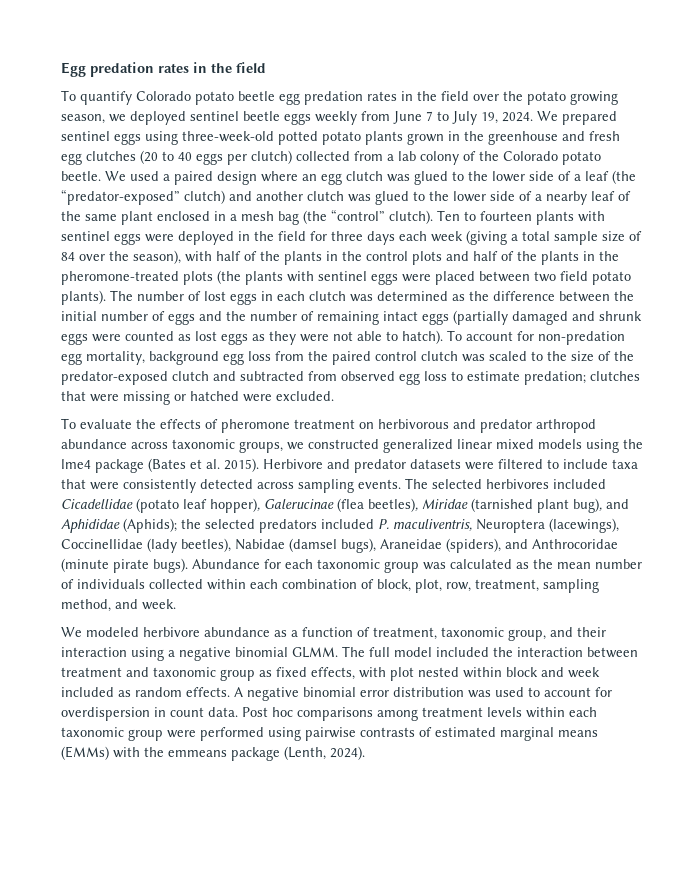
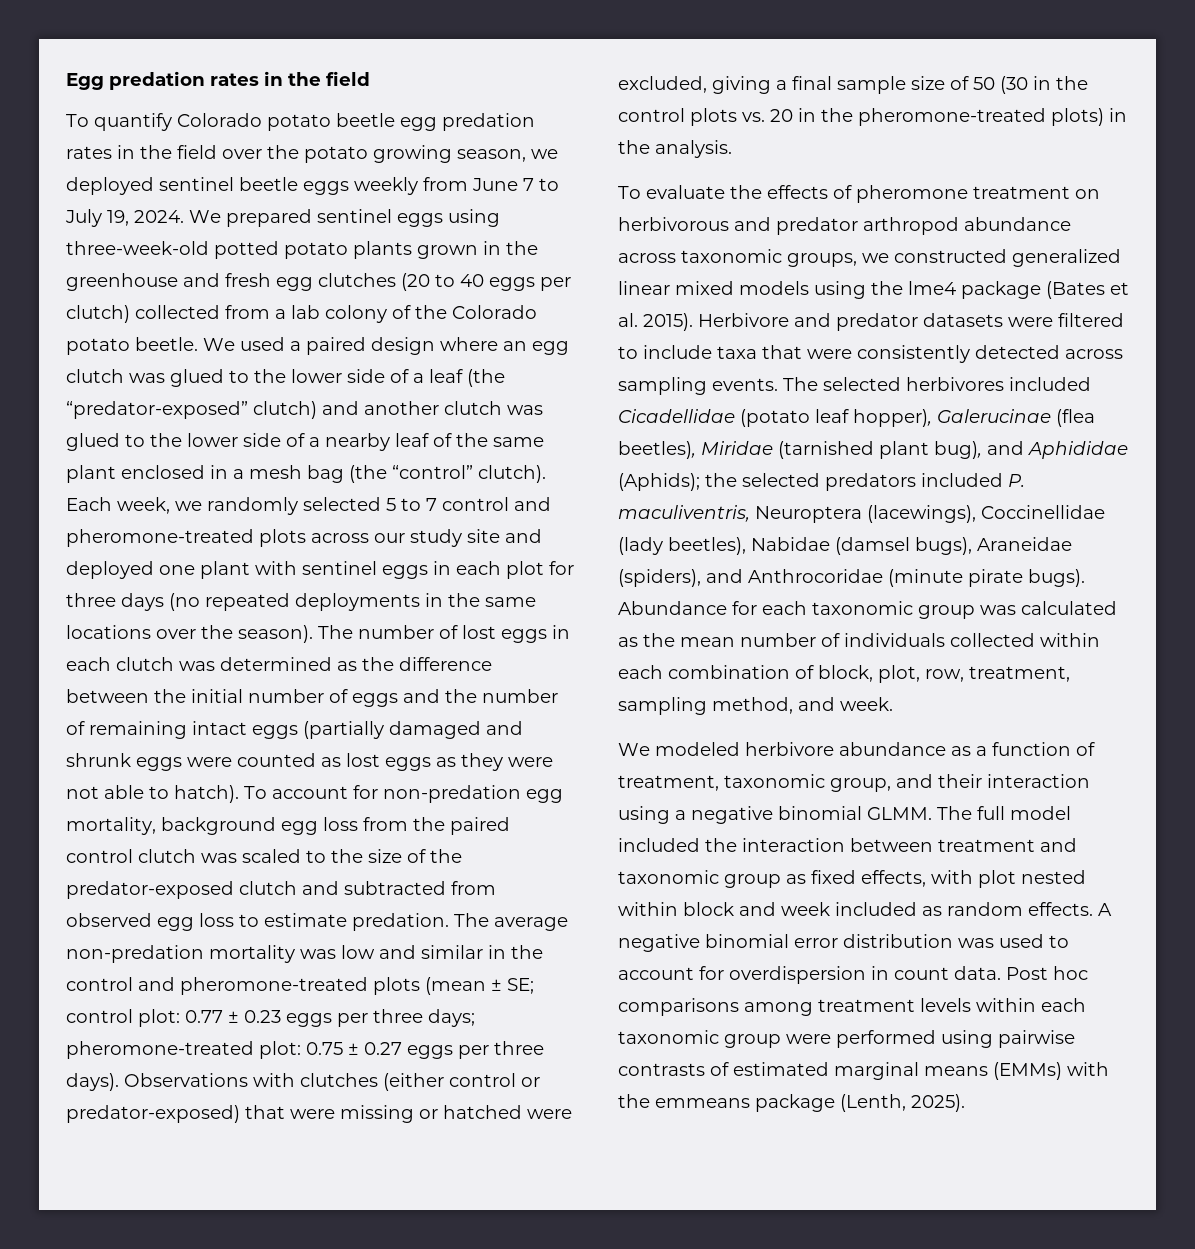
[437,210,605,225] [61,230,642,245] [61,250,619,265] [61,270,631,285] [61,290,106,305] Ten to fourteen plants with sentinel eggs were deployed in the field for three days each week (giving a total sample size of 84 over the season), with half of the plants in the control plots and half of the plants in the pheromone-treated plots (the plants with sentinel eggs were placed between two field potato plants). -> [66,497,551,515] [66,529,542,547] [66,561,574,579] [66,593,536,611] [66,625,313,643] Each week, we randomly selected 5 to 7 control and pheromone-treated plots across our study site and deployed one plant with sentinel eggs in each plot for three days (no repeated deployments in the same locations over the season).
[524,371,640,385] predation; clutches -> [352,913,568,931] [66,945,543,963] [66,977,534,995] [66,1009,475,1027] [66,1041,544,1059] [66,1073,540,1091] [66,1105,240,1123] predation. The average non-predation mortality was low and similar in the control and pheromone-treated plots (mean ± SE; control plot: 0.77 ± 0.23 eggs per three days; pheromone-treated plot: 0.75 ± 0.27 eggs per three days). Observations with clutches (either control or predator-exposed)
[276,391,334,401] excluded. -> [618,76,1088,94] [618,108,1127,126] [618,140,732,158] excluded, giving a final sample size of 50 (30 in the control plots vs. 20 in the pheromone-treated plots) in the analysis.
[330,746,365,760] 2024). -> [911,1094,965,1112] 2025).

